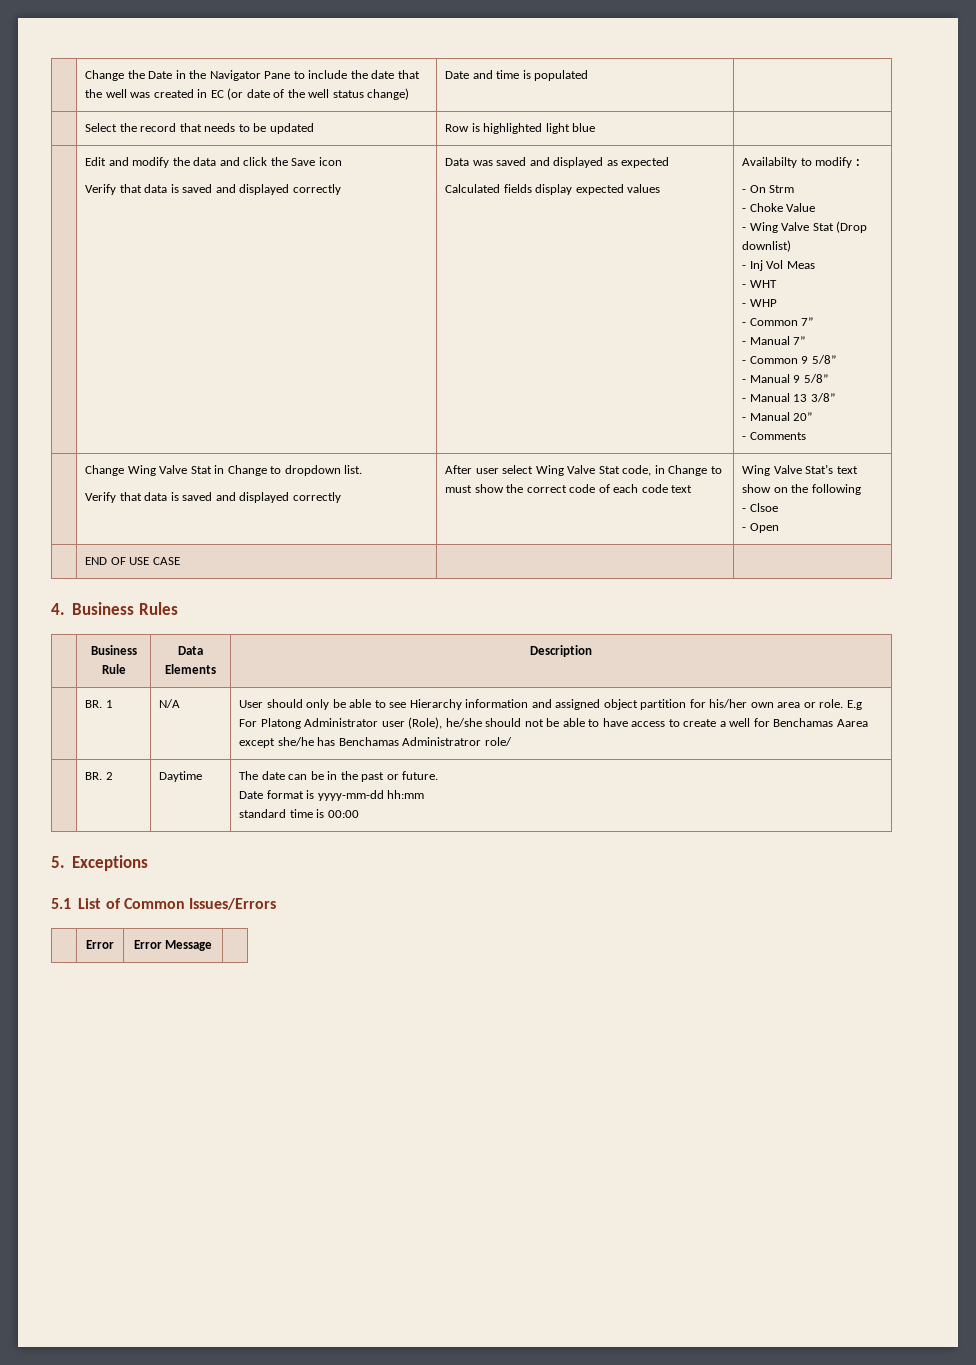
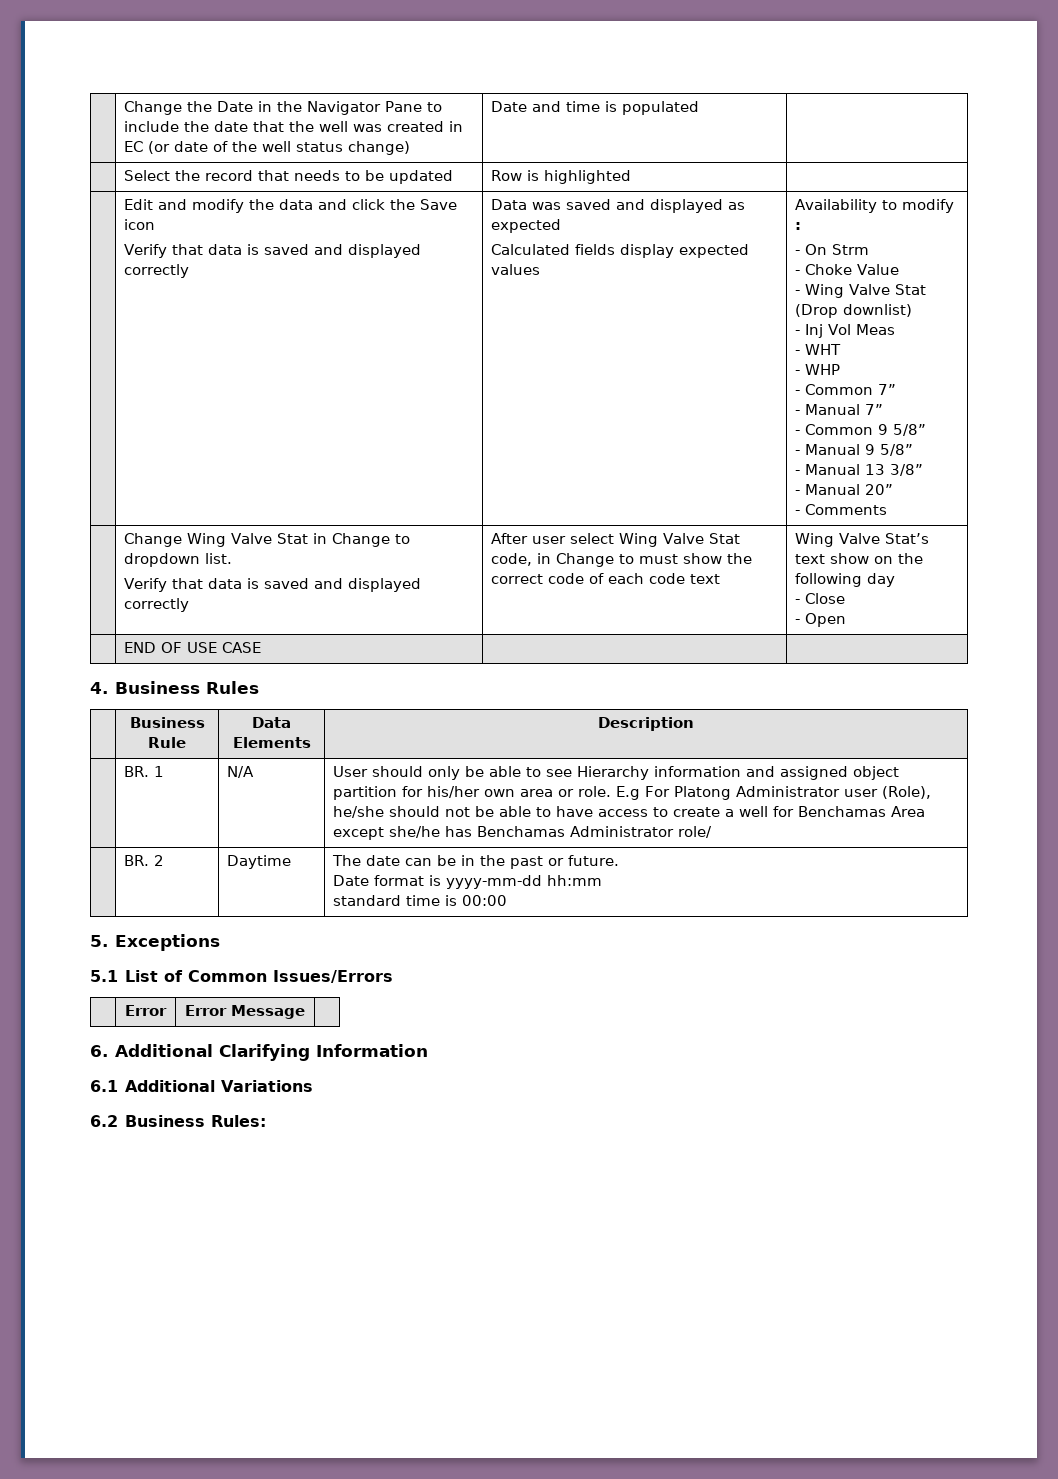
[545,123,596,134] light blue -> (632, 177) none
[742,157,798,168] Availabilty -> [795,199,878,213] Availability
[742,503,778,512] // - Clsoe -> [867,573,896,587] [795,593,846,604] day // - Close
[836,719,868,727] Aarea -> [891,806,926,817] Area
[402,737,482,746] Administratror -> [570,826,675,837] Administrator
(213, 945) none -> [90,1044,429,1061] [90,1080,314,1092] [90,1115,267,1127] // 6. Additional Clarifying Information // 6.1 Additional Variations // 6.2 Business Rules:

